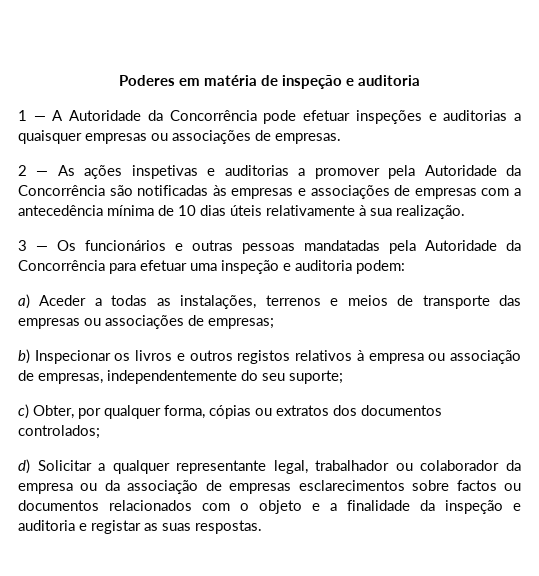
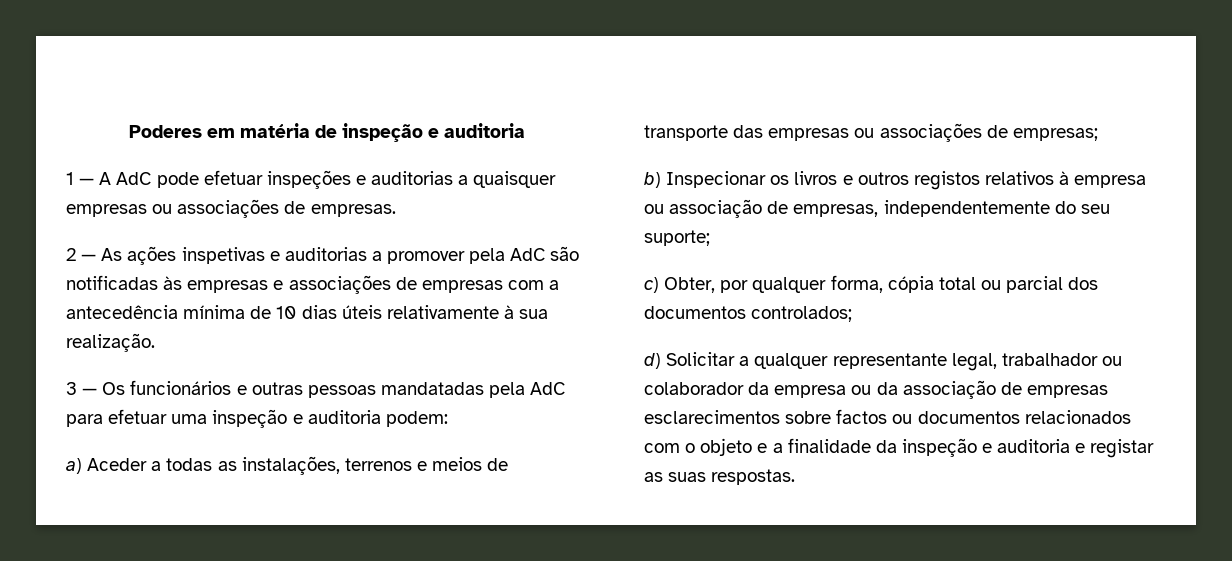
[69,110,257,121] Autoridade da Concorrência -> [116,172,152,185] AdC
[424,165,521,176] [18,185,105,196] Autoridade da Concorrência -> [510,248,546,261] AdC
[425,240,521,251] [18,260,105,271] Autoridade da Concorrência -> [530,382,566,395] AdC
[209,405,329,419] cópias ou extratos -> [887,276,1064,293] cópia total ou parcial

